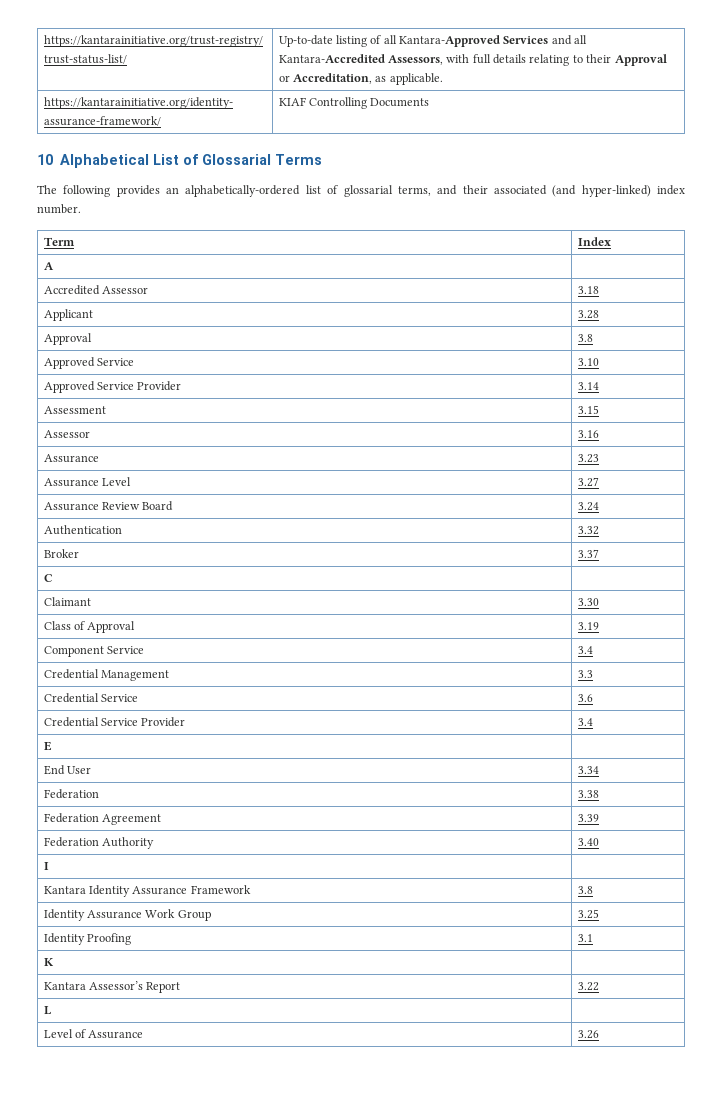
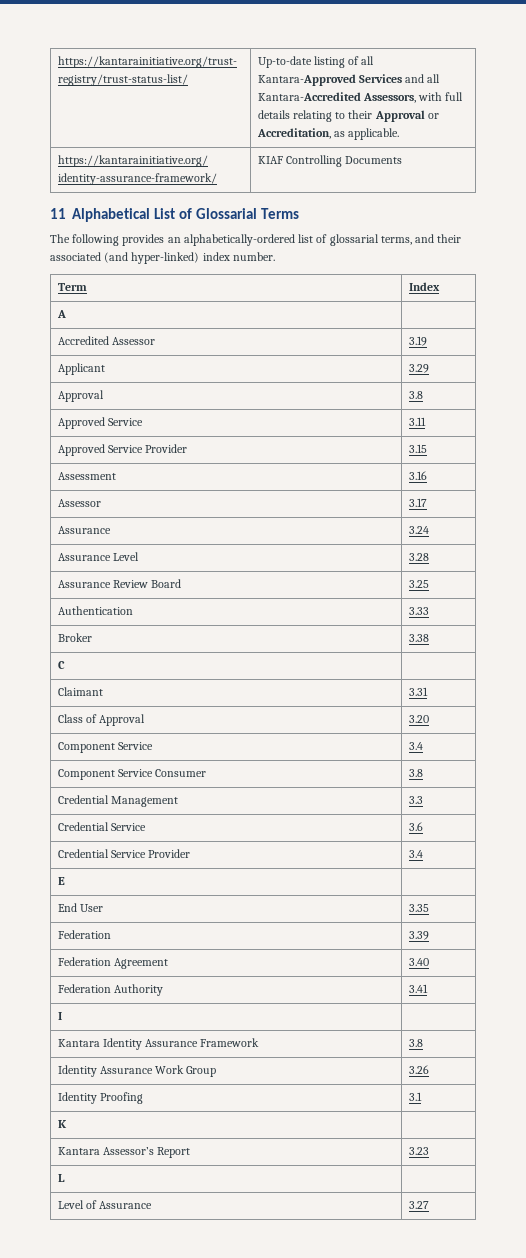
[37,154,53,165] 10 -> [50,208,66,219] 11
[577,286,599,294] 3.18 -> [408,336,427,346] 3.19
[577,310,599,319] 3.28 -> [408,364,429,373] 3.29
[577,358,599,366] 3.10 -> [408,417,426,426] 3.11
[577,382,599,390] 3.14 -> [408,444,427,453] 3.15
[577,405,599,414] [43,430,90,438] [577,430,599,438] [43,454,99,463] [577,454,599,463] 3.15 // Assessor | 3.16 // Assurance | 3.23 -> [408,471,427,480] [57,499,101,507] [408,498,427,507] [57,526,111,534] [408,526,429,534] 3.16 // Assessor | 3.17 // Assurance | 3.24
[577,477,599,487] 3.27 -> [408,553,429,561] 3.28
[577,502,599,511] 3.24 -> [408,580,429,588] 3.25
[577,526,599,535] 3.32 -> [408,607,429,615] 3.33
[577,549,599,558] 3.37 -> [408,634,429,642] 3.38
[577,598,599,606] 3.30 -> [408,687,428,696] 3.31
[577,622,599,630] 3.19 -> [408,715,429,723] 3.20
(593, 650) none -> [57,769,207,780] [408,769,423,777] // Component Service Consumer | 3.8
[577,766,599,774] 3.34 -> [408,904,429,912] 3.35
[577,790,599,798] 3.38 -> [408,931,429,940] 3.39
[577,814,599,822] 3.39 -> [408,958,429,966] 3.40
[577,838,599,846] 3.40 -> [408,984,428,993] 3.41
[577,909,599,919] 3.25 -> [408,1065,429,1074] 3.26
[577,982,599,991] 3.22 -> [408,1147,429,1155] 3.23
[577,1030,599,1039] 3.26 -> [408,1201,429,1209] 3.27

